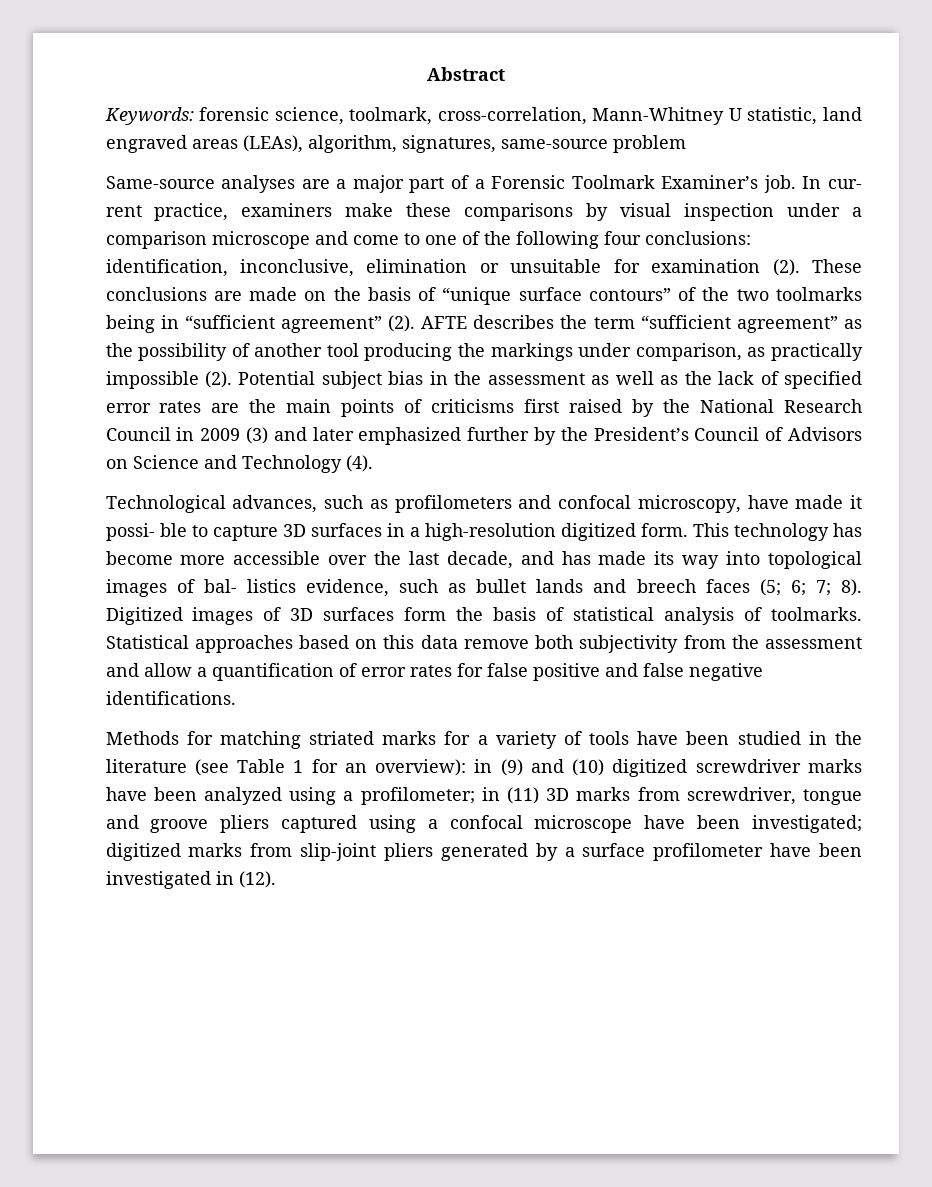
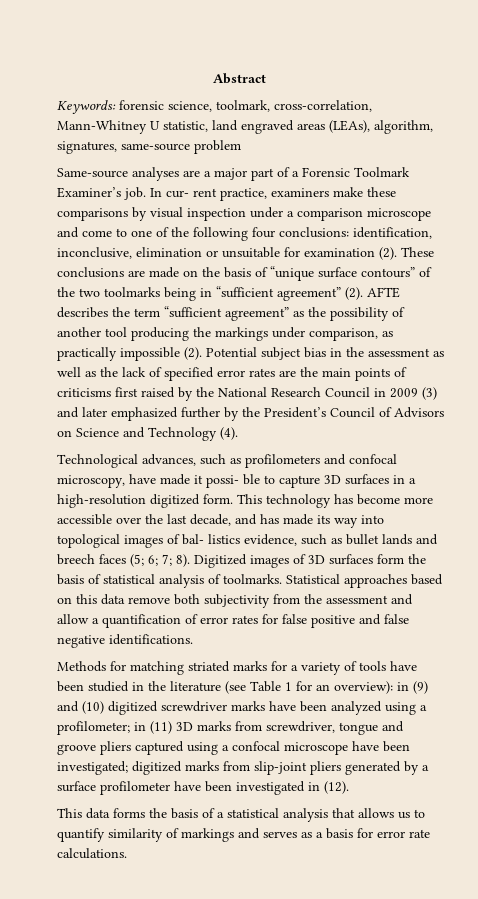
(276, 879) none -> [57,808,426,822] [57,828,431,842] [57,848,128,859] // This data forms the basis of a statistical analysis that allows us to quantify similarity of markings and serves as a basis for error rate calculations.

